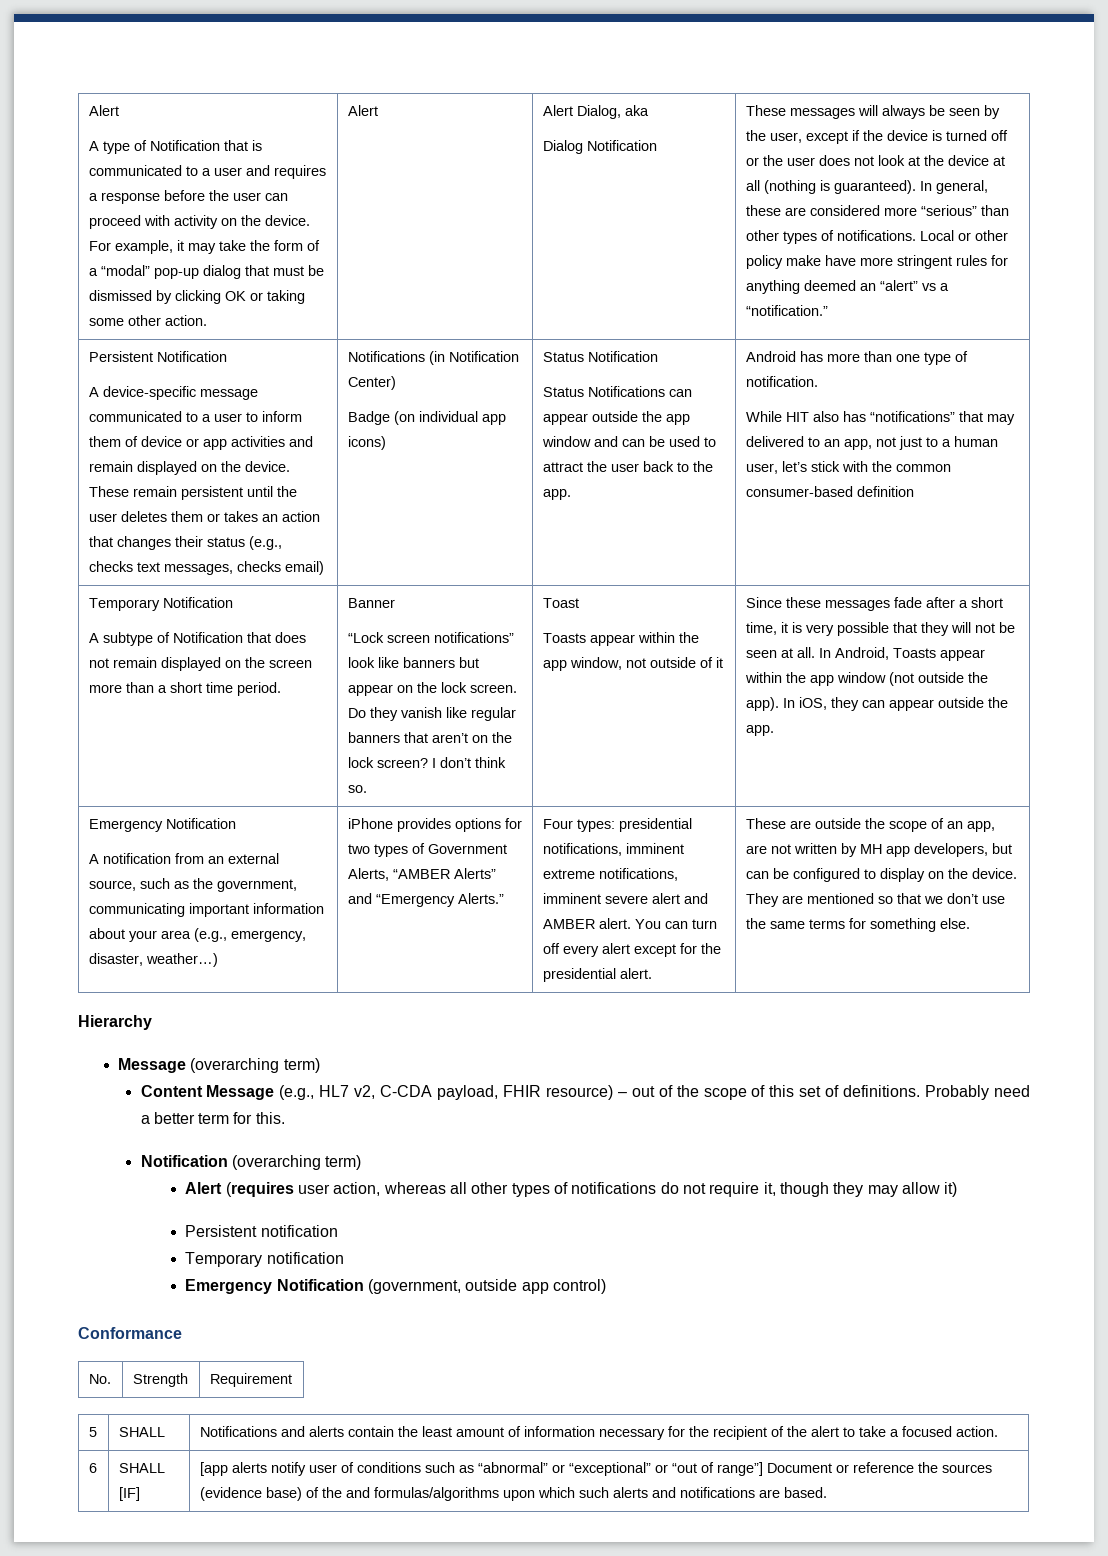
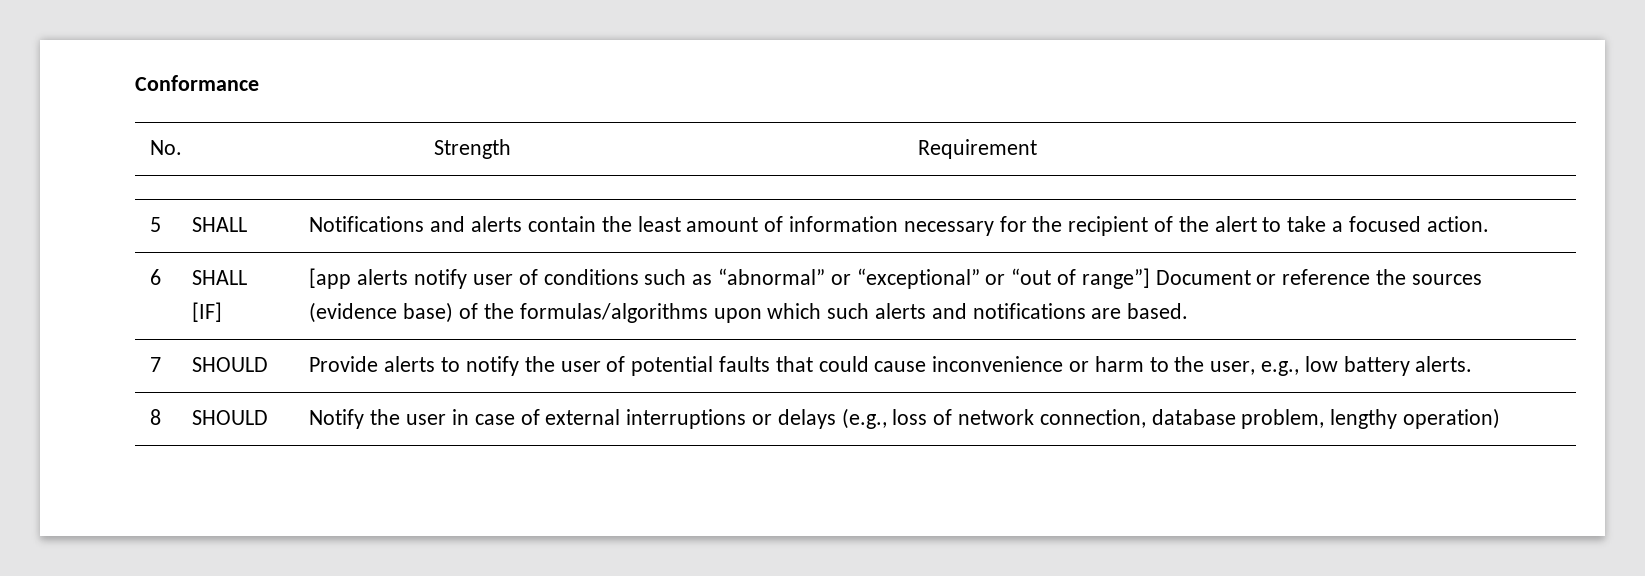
[88,105,119,116] [88,140,262,154] [88,165,326,179] [88,190,288,204] [88,215,310,229] [88,240,320,254] [88,265,324,279] [88,290,305,304] [88,315,207,326] [347,105,378,116] [542,105,649,119] [542,140,657,154] [745,105,1000,119] [745,130,1008,144] [745,155,1005,166] [745,180,988,194] [745,205,1009,216] [745,230,1008,244] [745,255,1008,269] [745,280,949,294] [745,305,828,316] [88,351,227,362] [88,386,258,400] [88,411,302,422] [88,436,313,450] [88,461,290,475] [88,486,297,500] [88,511,320,522] [88,536,282,550] [88,561,324,575] [347,351,519,365] [347,376,396,390] [347,411,506,425] [347,436,386,450] [542,351,658,362] [542,386,692,397] [542,411,690,425] [541,436,716,447] [542,461,713,472] [542,489,571,500] [745,351,968,365] [745,376,818,387] [745,411,1015,425] [745,436,998,450] [745,461,951,474] [745,486,914,497] [88,597,233,611] [88,632,306,646] [88,657,312,671] [88,682,281,696] [347,598,395,608] [347,632,514,643] [347,657,479,668] [347,682,517,696] [347,707,516,721] [347,732,512,743] [347,757,506,768] [347,785,367,793] [542,598,579,608] [542,632,699,646] [542,657,723,671] [745,597,1003,611] [745,622,1015,636] [745,647,985,661] [744,672,988,686] [745,697,1008,711] [745,725,774,736] [88,818,236,832] [88,853,279,864] [88,878,297,892] [88,903,324,917] [88,928,306,942] [88,953,218,967] [347,818,522,832] [347,843,507,857] [347,868,496,881] [347,893,504,907] [542,818,692,832] [542,843,684,856] [542,868,678,881] [542,893,708,904] [542,918,717,929] [542,943,721,957] [542,968,652,982] [745,818,995,832] [745,843,1012,857] [745,868,1017,882] [745,893,1005,907] [745,918,970,932] [78,1015,152,1030] [118,1058,320,1073] [140,1085,1030,1100] [140,1112,285,1124] [140,1155,362,1170] [185,1182,958,1197] [185,1225,338,1237] [185,1252,344,1267] [185,1279,607,1294] Alert // A type of Notification that is communicated to a user and requires a response before the user can proceed with activity on the device. For example, it may take the form of a “modal” pop-up dialog that must be dismissed by clicking OK or taking some other action. | Alert | Alert Dialog, aka // Dialog Notification | These messages will always be seen by the user, except if the device is turned off or the user does not look at the device at all (nothing is guaranteed). In general, these are considered more “serious” than other types of notifications. Local or other policy make have more stringent rules for anything deemed an “alert” vs a “notification.” // Persistent Notification // A device-specific message communicated to a user to inform them of device or app activities and remain displayed on the device. These remain persistent until the user deletes them or takes an action that changes their status (e.g., checks text messages, checks email) | Notifications (in Notification Center) // Badge (on individual app icons) | Status Notification // Status Notifications can appear outside the app window and can be used to attract the user back to the app. | Android has more than one type of notification. // While HIT also has “notifications” that may delivered to an app, not just to a human user, let’s stick with the common consumer-based definition // Temporary Notification // A subtype of Notification that does not remain displayed on the screen more than a short time period. | Banner // “Lock screen notifications” look like banners but appear on the lock screen. Do they vanish like regular banners that aren’t on the lock screen? I don’t think so. | Toast // Toasts appear within the app window, not outside of it | Since these messages fade after a short time, it is very possible that they will not be seen at all. In Android, Toasts appear within the app window (not outside the app). In iOS, they can appear outside the app. // Emergency Notification // A notification from an external source, such as the government, communicating important information about your area (e.g., emergency, disaster, weather…) | iPhone provides options for two types of Government Alerts, “AMBER Alerts” and “Emergency Alerts.” | Four types: presidential notifications, imminent extreme notifications, imminent severe alert and AMBER alert. You can turn off every alert except for the presidential alert. | These are outside the scope of an app, are not written by MH app developers, but can be configured to display on the device. They are mentioned so that we don’t use the same terms for something else. // Hierarchy // Message (overarching term) // Content Message (e.g., HL7 v2, C-CDA payload, FHIR resource) – out of the scope of this set of definitions. Probably need a better term for this. // Notification (overarching term) // Alert (requires user action, whereas all other types of notifications do not require it, though they may allow it) // Persistent notification // Temporary notification // Emergency Notification (government, outside app control) // -> (135, 83) none
[345,1487,370,1498] and -> (514, 311) none
(827, 1492) none -> [150,357,162,372] [192,357,269,372] [309,356,1473,376] [150,409,162,425] [192,410,269,425] [309,408,1500,429] // 7 | SHOULD | Provide alerts to notify the user of potential faults that could cause inconvenience or harm to the user, e.g., low battery alerts. // 8 | SHOULD | Notify the user in case of external interruptions or delays (e.g., loss of network connection, database problem, lengthy operation)

